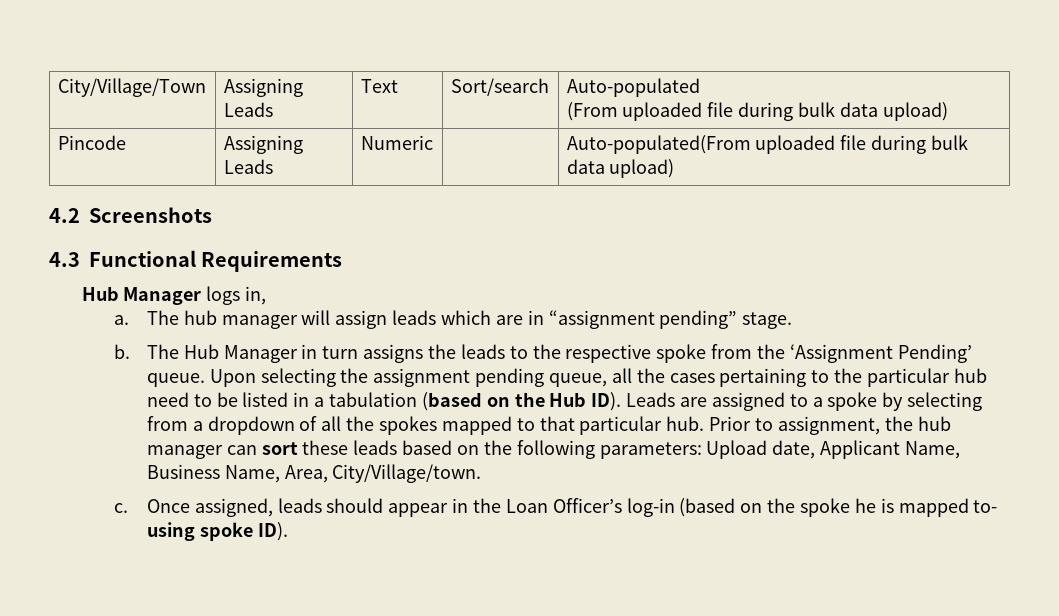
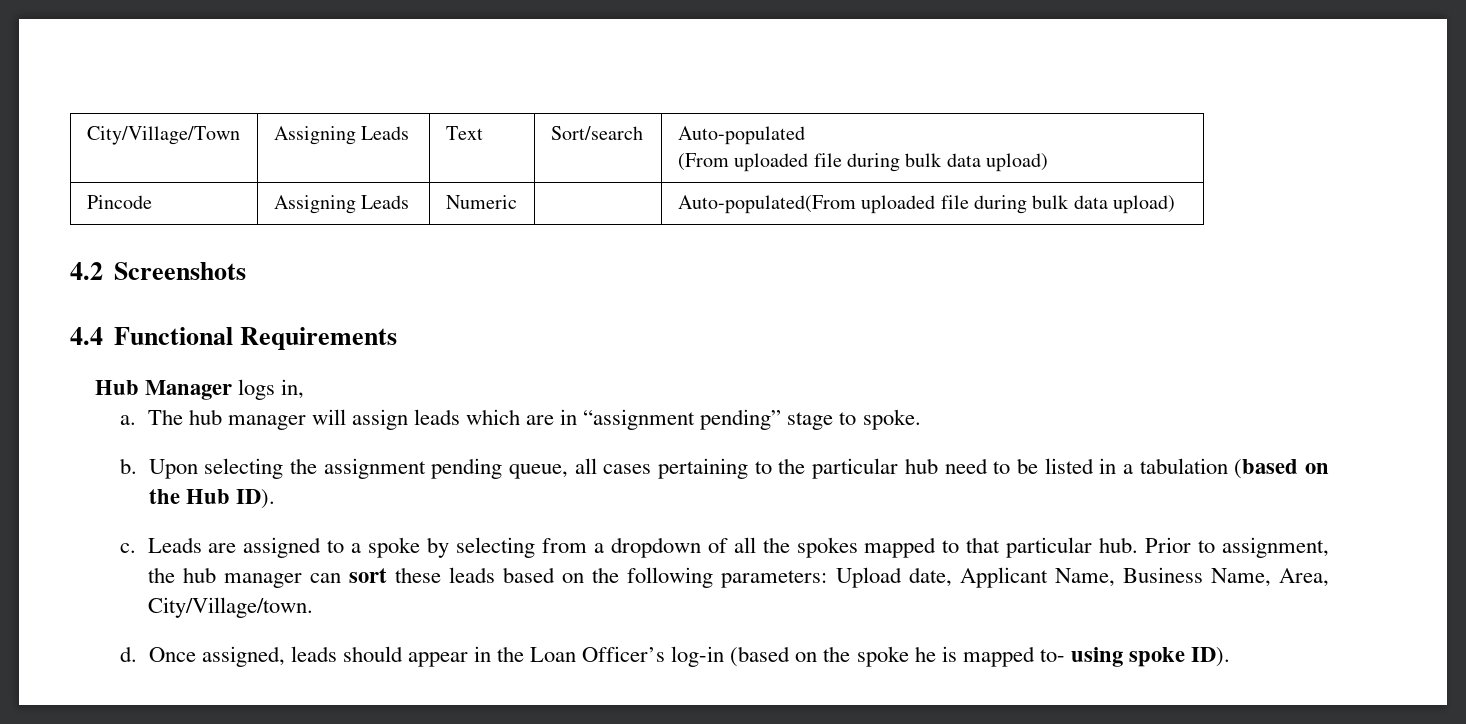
[49,252,80,267] 4.3 -> [70,327,103,345] 4.4
[742,312,793,329] [114,344,972,363] [146,373,205,387] stage. // b. The Hub Manager in turn assigns the leads to the respective spoke from the ‘Assignment Pending’ queue. -> [787,409,921,430] [120,458,138,474] stage to spoke. // b.
[636,368,665,383] the -> (597, 466) none
(622, 401) none -> [120,543,137,553] // c.
[114,503,129,513] c. -> [120,646,138,662] d.

